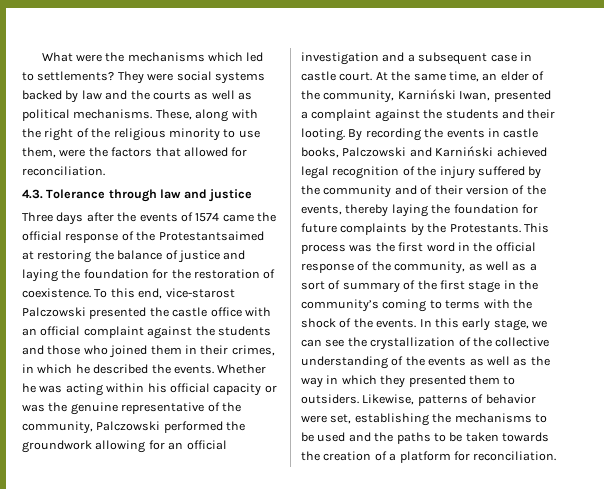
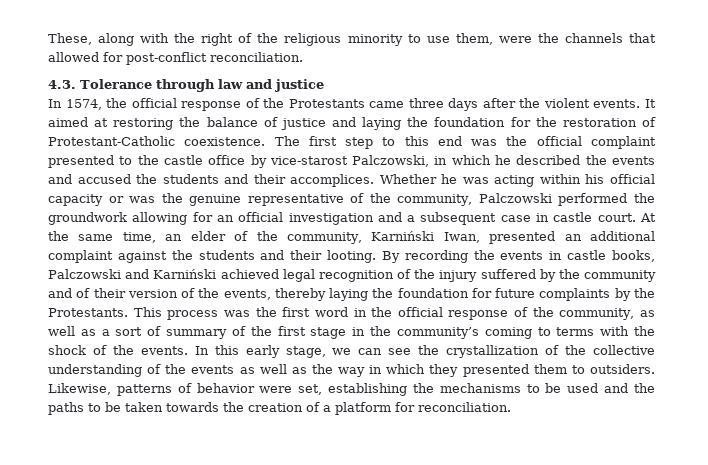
[41,52,264,62] [22,71,265,84] [22,90,252,103] [22,109,153,121] What were the mechanisms which led to settlements? They were social systems backed by law and the courts as well as political mechanisms. -> (48, 39) none
[111,147,153,157] factors -> [564,33,623,43] channels
(248, 152) none -> [126,52,207,65] post-conflict
[22,212,276,225] [22,231,264,243] Three days after the events of 1574 came the official response of the Protestantsaimed -> [48,98,657,111] [48,117,88,127] In 1574, the official response of the Protestants came three days after the violent events. It aimed
[22,288,235,299] [22,307,271,319] [22,326,271,339] [22,345,275,358] coexistence. To this end, vice-starost Palczowski presented the castle office with an official complaint against the students and those who joined them in their crimes, -> [48,136,656,149] [48,155,430,168] Protestant-Catholic coexistence. The first step to this end was the official complaint presented to the castle office by vice-starost Palczowski,
[173,365,214,374] events. -> [612,156,655,165] [48,174,375,187] events and accused the students and their accomplices.
[301,111,308,119] a -> [564,231,655,241] an additional

